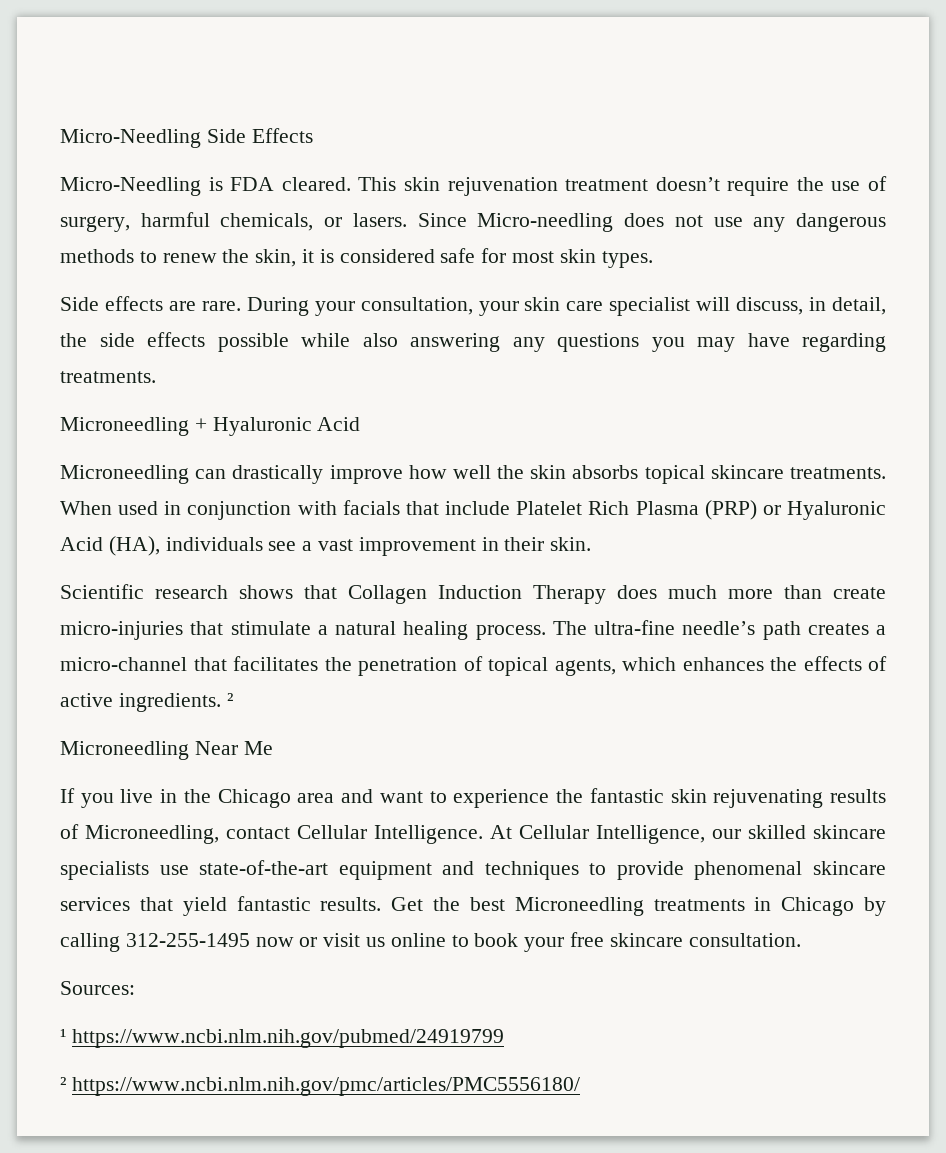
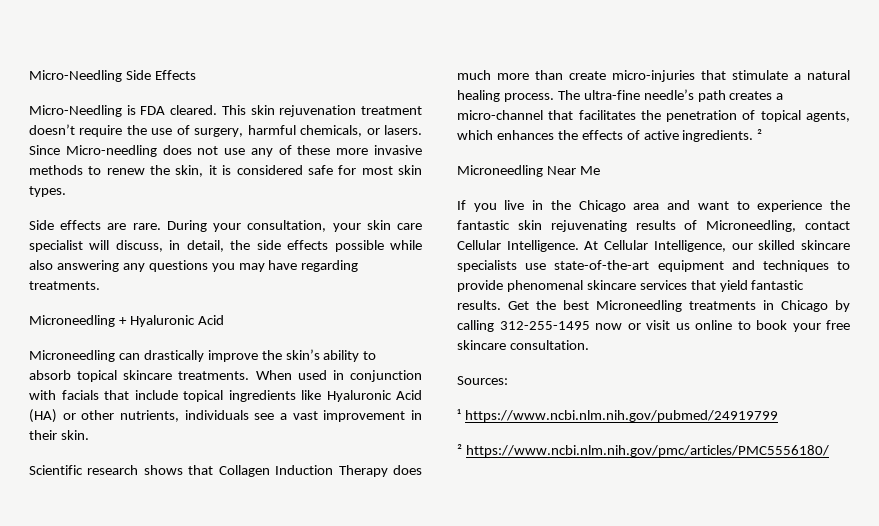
[796,213,887,232] dangerous -> [278,145,422,155] of these more invasive
[408,465,639,479] how well the skin absorbs -> [261,349,377,362] [29,370,71,380] the skin’s ability to absorb
[516,500,887,520] [60,536,160,556] Platelet Rich Plasma (PRP) or Hyaluronic Acid (HA), -> [183,390,422,402] [29,409,179,423] topical ingredients like Hyaluronic Acid (HA) or other nutrients,

